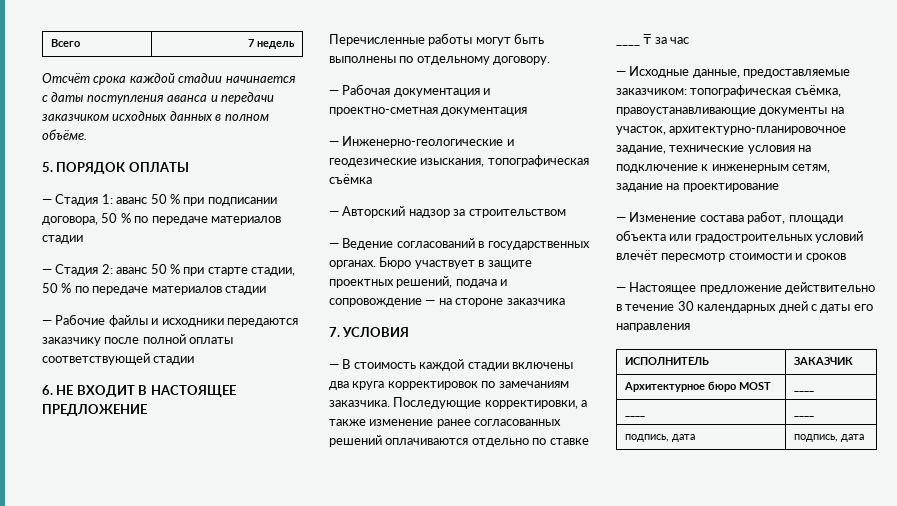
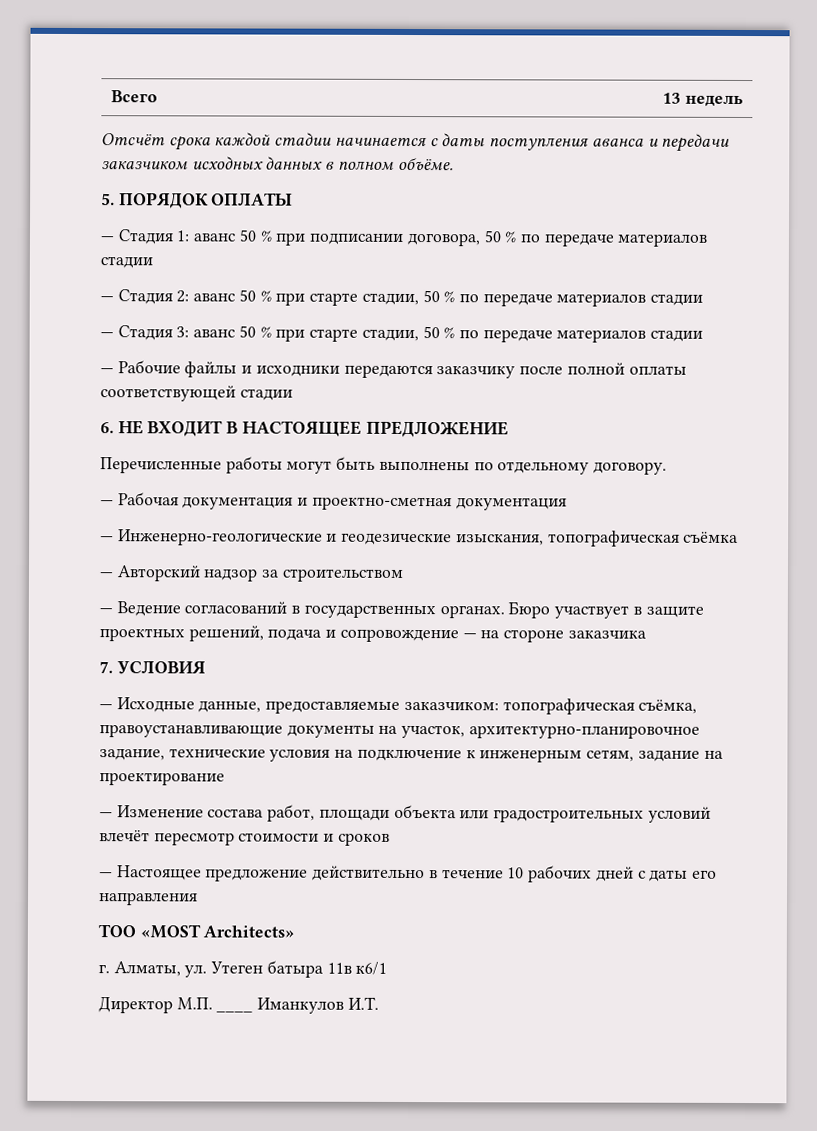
[248,39,255,47] 7 -> [661,92,681,104] 13
(266, 290) none -> [100,325,704,343] // — Стадия 3: аванс 50 % при старте стадии, 50 % по передаче материалов стадии
[329,359,573,371] [329,381,569,390] [329,397,588,409] [329,419,562,428] [329,435,589,447] [616,44,640,46] [643,34,690,44] // — В стоимость каждой стадии включены два круга корректировок по замечаниям заказчика. Последующие корректировки, а также изменение ранее согласованных решений оплачиваются отдельно по ставке ____ ₸ за час -> (206, 667) none
[677,301,777,313] 30 календарных -> [507,865,593,883] 10 рабочих
[624,357,709,365] [793,357,853,365] [623,381,771,392] [793,390,814,392] [624,415,645,417] [793,415,814,417] [624,434,695,442] [793,434,864,442] // ИСПОЛНИТЕЛЬ | ЗАКАЗЧИК // Архитектурное бюро MOST | ____ // ____ | ____ // подпись, дата | подпись, дата -> [98,924,296,939] [98,960,388,978] [98,996,379,1014] // ТОО «MOST Architects» // г. Алматы, ул. Утеген батыра 11в к6/1 // Директор М.П. ____ Иманкулов И.Т.

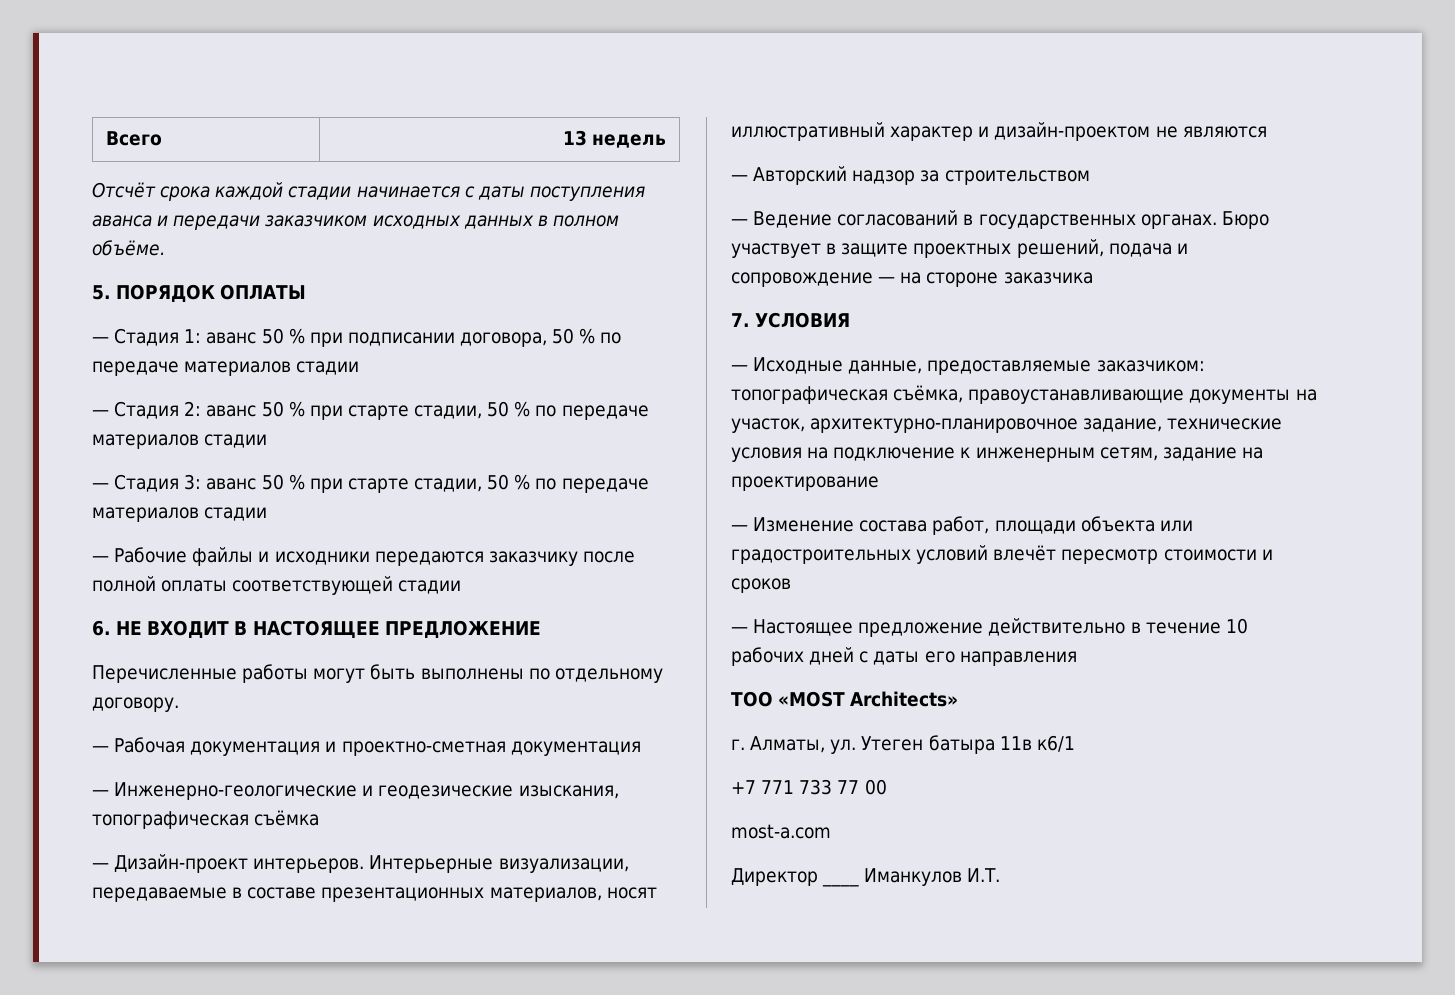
(739, 537) none -> [92,854,629,873] [92,887,657,902] [731,122,1267,141] // — Дизайн-проект интерьеров. Интерьерные визуализации, передаваемые в составе презентационных материалов, носят иллюстративный характер и дизайн-проектом не являются
(388, 968) none -> [731,779,887,795] [731,824,831,839] // +7 771 733 77 00 // most-a.com
[176,997,213,1010] М.П. -> (818, 877) none

